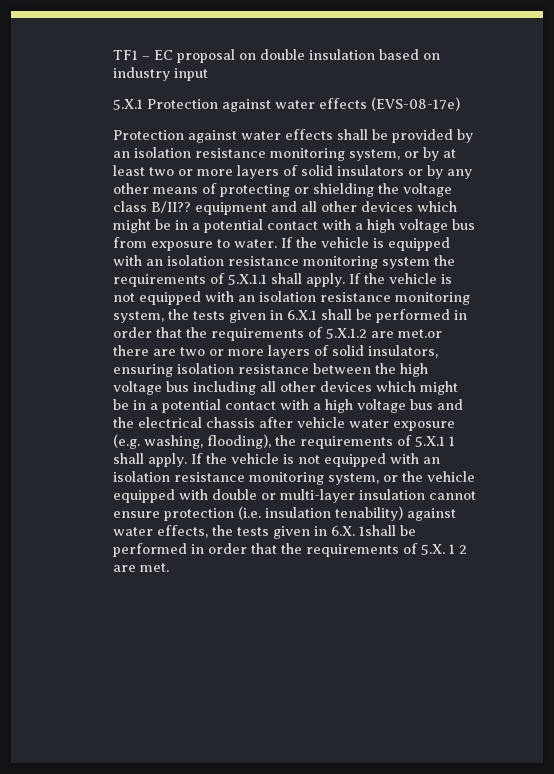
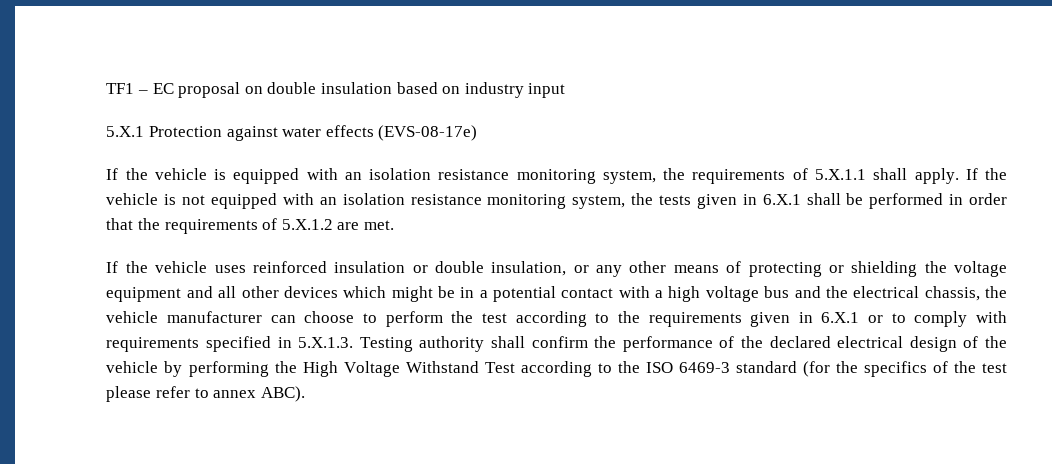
[112,129,473,143] [112,147,456,161] [112,165,472,179] [112,183,452,197] [112,201,457,215] [112,219,475,233] [112,237,277,251] Protection against water effects shall be provided by an isolation resistance monitoring system, or by at least two or more layers of solid insulators or by any other means of protecting or shielding the voltage class B/II?? equipment and all other devices which might be in a potential contact with a high voltage bus from exposure to water. -> (478, 133) none
[381,257,430,269] system -> [602,170,656,184] system,
[397,329,442,338] [112,345,438,359] [112,363,428,377] [112,381,256,395] met.or there are two or more layers of solid insulators, ensuring isolation resistance between the high voltage bus including -> [363,220,394,230] [106,261,1007,277] [106,286,213,302] met. // If the vehicle uses reinforced insulation or double insulation, or any other means of protecting or shielding the voltage equipment and
[205,417,455,431] [112,434,455,449] [112,453,440,467] [112,471,475,485] [112,489,476,503] [112,506,456,521] [112,525,416,539] [112,543,467,557] [112,563,169,572] chassis after vehicle water exposure (e.g. washing, flooding), the requirements of 5.X.1 1 shall apply. If the vehicle is not equipped with an isolation resistance monitoring system, or the vehicle equipped with double or multi-layer insulation cannot ensure protection (i.e. insulation tenability) against water effects, the tests given in 6.X. 1shall be performed in order that the requirements of 5.X. 1 2 are met. -> [924,286,1008,301] [106,311,1008,327] [106,336,1008,352] [106,361,1008,377] [106,386,305,402] chassis, the vehicle manufacturer can choose to perform the test according to the requirements given in 6.X.1 or to comply with requirements specified in 5.X.1.3. Testing authority shall confirm the performance of the declared electrical design of the vehicle by performing the High Voltage Withstand Test according to the ISO 6469-3 standard (for the specifics of the test please refer to annex ABC).

